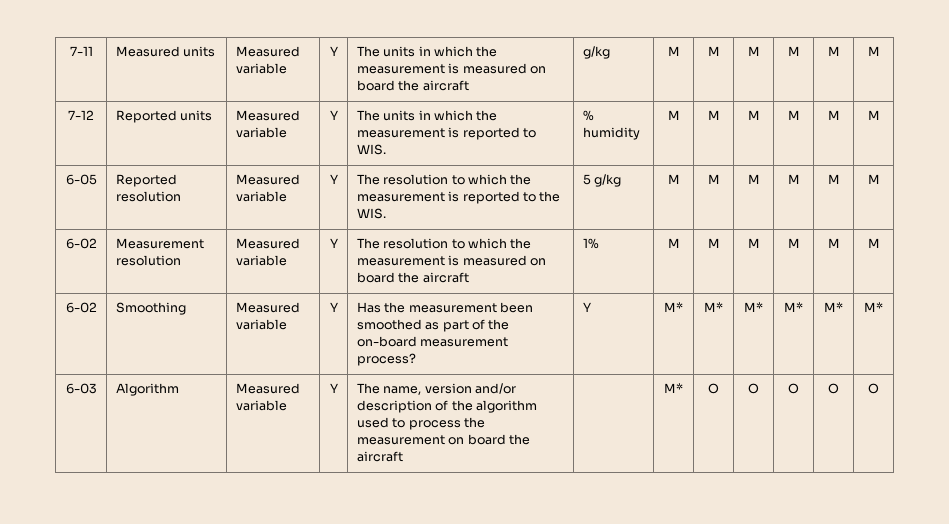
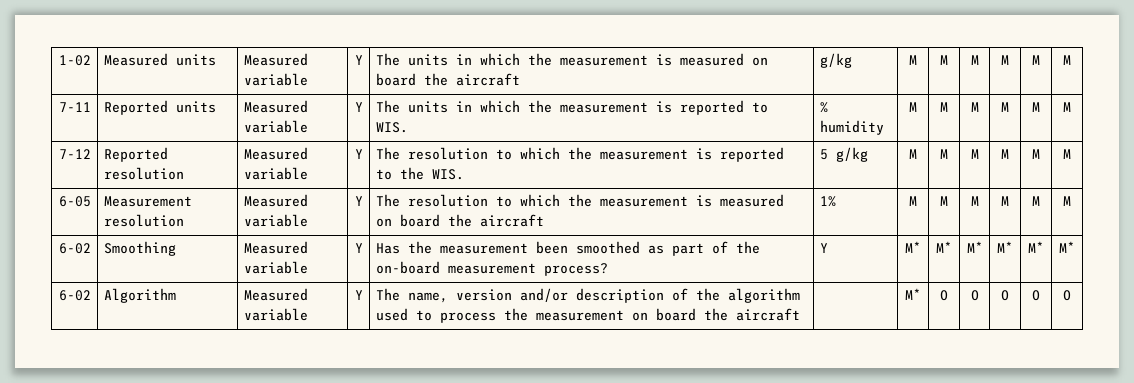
[69,46,93,56] 7-11 -> [58,55,91,66] 1-02
[68,110,94,120] 7-12 -> [58,102,91,112] 7-11
[65,174,97,185] 6-05 -> [58,149,91,159] 7-12
[65,238,97,249] 6-02 -> [58,196,91,207] 6-05
[65,383,97,394] 6-03 -> [58,290,91,301] 6-02

